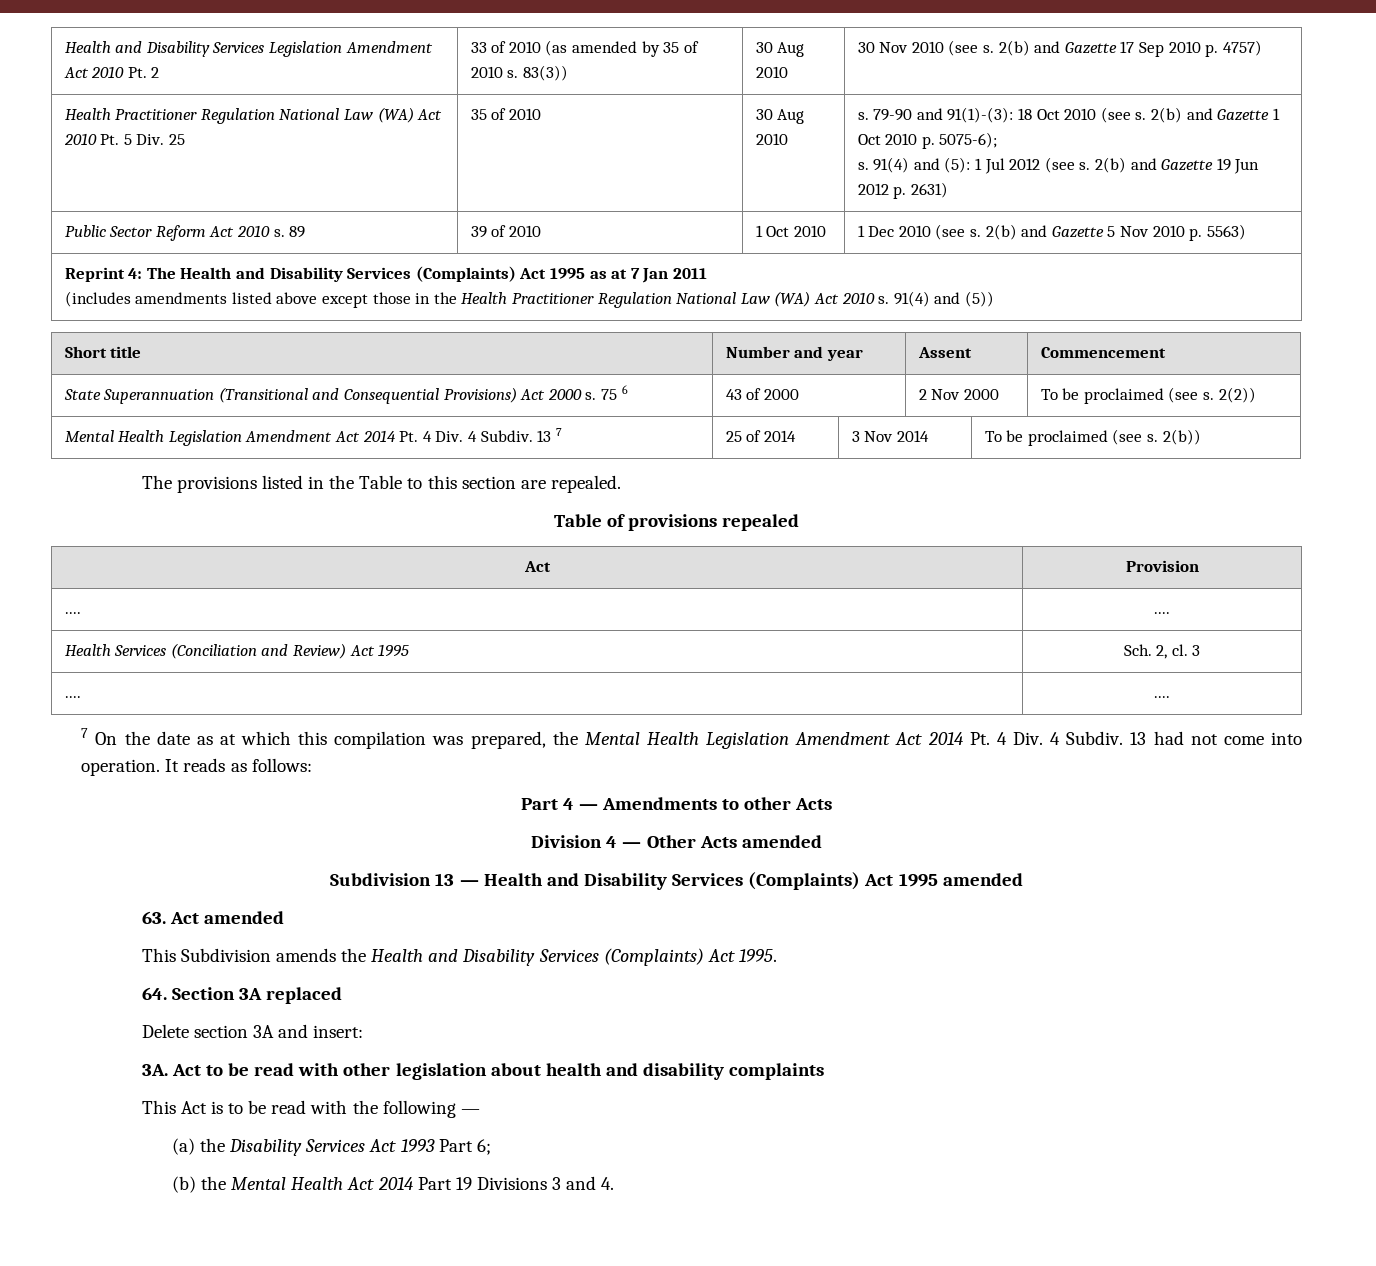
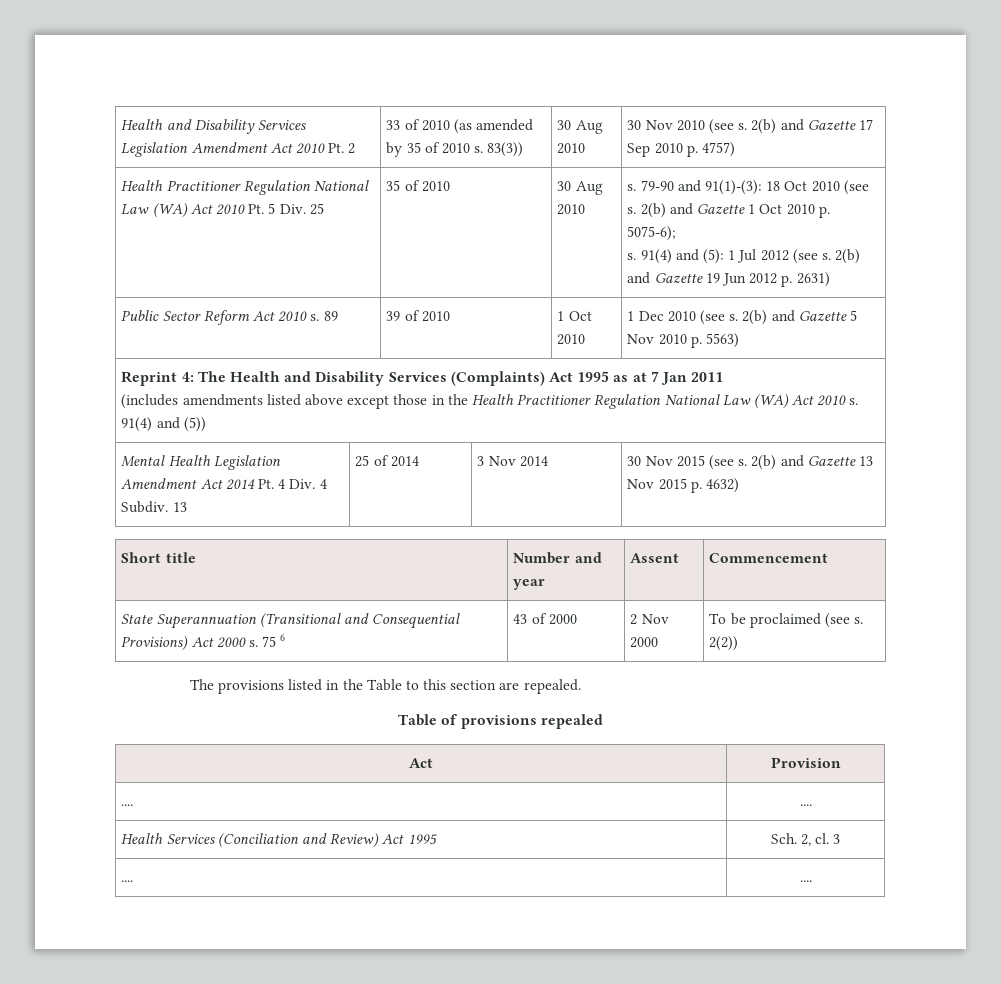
(994, 299) none -> [121,455,281,470] [121,478,327,490] [121,501,187,513] [355,455,419,467] [477,456,548,467] [627,455,873,470] [627,478,740,493] // Mental Health Legislation Amendment Act 2014 Pt. 4 Div. 4 Subdiv. 13 | 25 of 2014 | 3 Nov 2014 | 30 Nov 2015 (see s. 2(b) and Gazette 13 Nov 2015 p. 4632)
[64,428,562,446] [725,430,796,442] [851,430,929,442] [984,429,1201,446] // Mental Health Legislation Amendment Act 2014 Pt. 4 Div. 4 Subdiv. 13 7 | 25 of 2014 | 3 Nov 2014 | To be proclaimed (see s. 2(b)) -> (739, 643) none
[81,728,1302,749] [81,758,312,776] [520,797,833,810] [531,835,822,848] [330,872,1023,890] [141,911,284,924] [141,948,777,966] [141,987,343,1004] [141,1024,364,1038] [141,1063,825,1080] [141,1100,480,1118] [171,1138,491,1156] [171,1176,615,1193] // 7 On the date as at which this compilation was prepared, the Mental Health Legislation Amendment Act 2014 Pt. 4 Div. 4 Subdiv. 13 had not come into operation. It reads as follows: // Part 4 — Amendments to other Acts // Division 4 — Other Acts amended // Subdivision 13 — Health and Disability Services (Complaints) Act 1995 amended // 63. Act amended // This Subdivision amends the Health and Disability Services (Complaints) Act 1995. // 64. Section 3A replaced // Delete section 3A and insert: // 3A. Act to be read with other legislation about health and disability complaints // This Act is to be read with the following — // (a) the Disability Services Act 1993 Part 6; // (b) the Mental Health Act 2014 Part 19 Divisions 3 and 4. -> (812, 881) none

